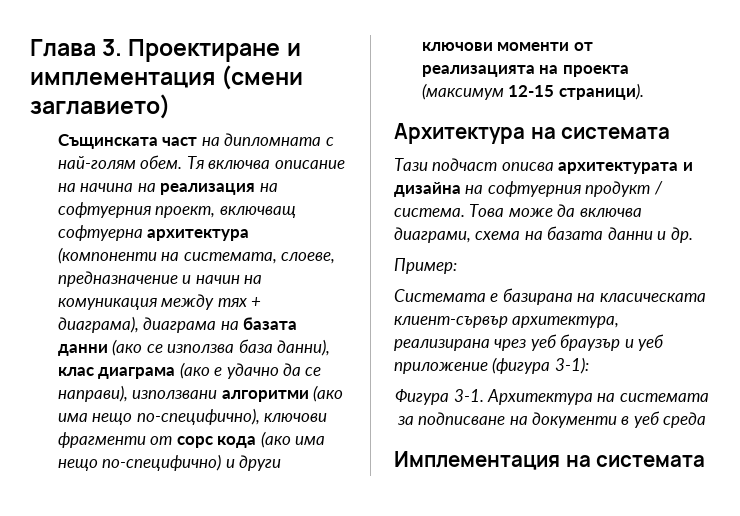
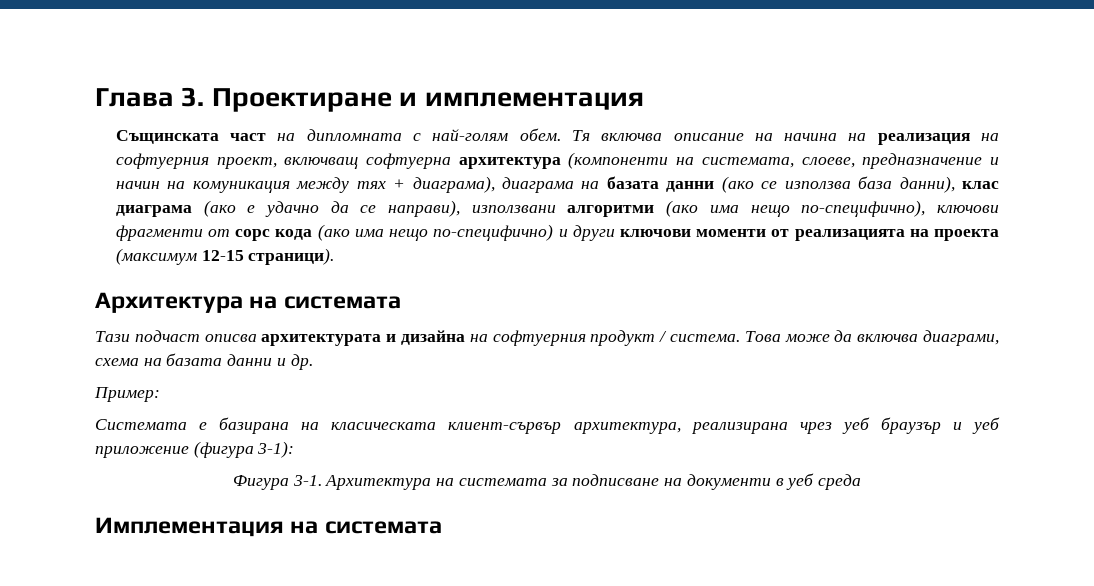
[221,65,304,90] [30,94,170,119] (смени заглавието) -> (644, 101) none

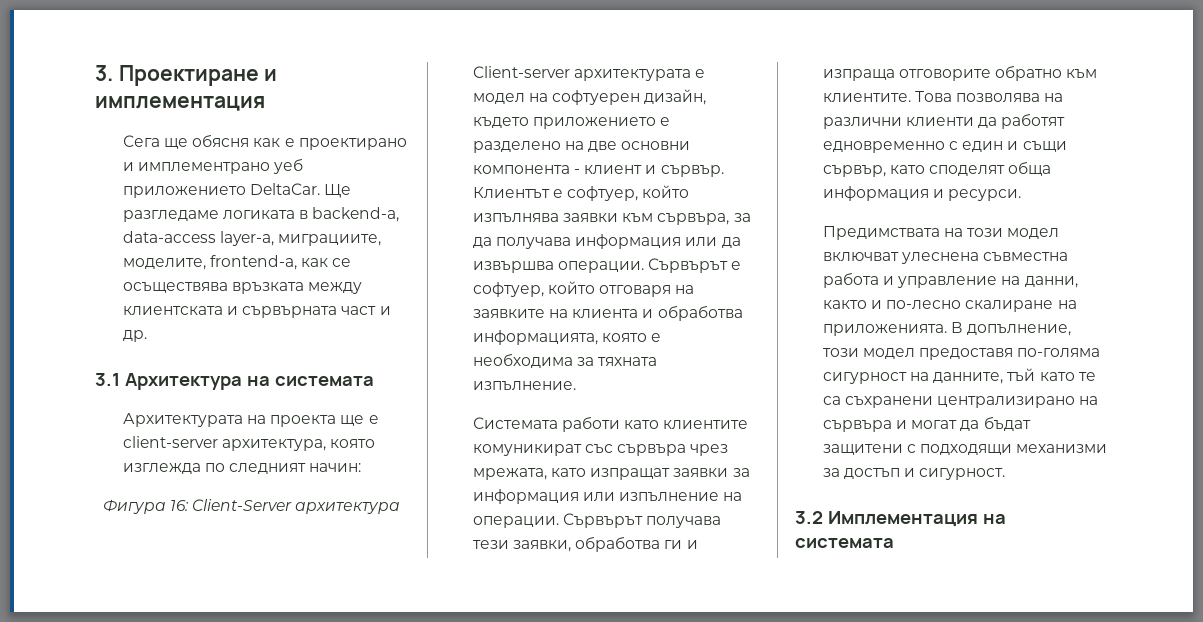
[95,88,174,107] Глава -> (95, 73) none
[115,128,999,145] [115,152,999,169] [115,176,999,193] [115,200,1000,217] [115,224,1000,241] [115,248,335,265] [95,292,401,313] [95,330,999,346] [95,353,313,370] [94,387,160,402] [95,417,1001,434] [95,441,295,458] [233,473,861,490] Същинската част на дипломната с най-голям обем. Тя включва описание на начина на реализация на софтуерния проект, включващ софтуерна архитектура (компоненти на системата, слоеве, предназначение и начин на комуникация между тях + диаграма), диаграма на базата данни (ако се използва база данни), клас диаграма (ако е удачно да се направи), използвани алгоритми (ако има нещо по-специфично), ключови фрагменти от сорс кода (ако има нещо по-специфично) и други ключови моменти от реализацията на проекта (максимум 12-15 страници). // Архитектура на системата // Тази подчаст описва архитектурата и дизайна на софтуерния продукт / система. Това може да включва диаграми, схема на базата данни и др. // Пример: // Системата e базирана на класическата клиент-сървър архитектура, реализирана чрез уеб браузър и уеб приложение (фигура 3-1): // Фигура 3-1. Архитектура на системата за подписване на документи в уеб среда // -> [122,134,407,150] [122,158,304,174] [122,183,352,198] [122,207,400,222] [122,231,382,246] [122,255,352,270] [122,282,363,294] [122,306,391,318] [122,330,147,342] [95,373,374,390] [122,413,379,427] [122,436,376,451] [122,463,362,474] [102,499,401,514] [472,66,706,81] [472,89,707,105] [472,117,671,129] [472,141,691,153] [472,165,724,177] [472,185,690,201] [472,213,751,225] [472,234,741,249] [472,258,742,273] [472,281,695,297] [472,305,743,321] [472,330,662,345] [472,353,658,368] [472,381,576,390] [472,416,749,432] [472,444,729,456] [472,468,750,480] [472,489,743,504] [472,513,722,528] [472,536,698,552] [822,65,1098,81] [822,91,1064,102] [822,113,1066,129] [822,141,1067,153] [822,161,1052,177] [822,186,1022,201] [822,226,1060,240] [822,252,1069,264] [822,272,1078,288] [822,300,1077,312] [822,322,1072,336] [822,348,1101,360] [822,368,1096,384] [822,396,1099,408] [822,416,1031,432] [822,444,1108,455] [822,468,1006,480] [795,511,823,524] Сега ще обясня как е проектирано и имплементрано уеб приложението DeltaCar. Ще разгледаме логиката в backend-a, data-access layer-a, миграциите, моделите, frontend-а, как се осъществява връзката между клиентската и сървърната част и др. // 3.1 Архитектура на системата // Архитектурата на проекта ще е client-server архитектура, която изглежда по следният начин: // Фигура 16: Client-Server архитектура // Client-server архитектурата е модел на софтуерен дизайн, където приложението е разделено на две основни компонента - клиент и сървър. Клиентът е софтуер, който изпълнява заявки към сървъра, за да получава информация или да извършва операции. Сървърът е софтуер, който отговаря на заявките на клиента и обработва информацията, която е необходима за тяхната изпълнение. // Системата работи като клиентите комуникират със сървъра чрез мрежата, като изпращат заявки за информация или изпълнение на операции. Сървърът получава тези заявки, обработва ги и изпраща отговорите обратно към клиентите. Това позволява на различни клиенти да работят едновременно с един и същи сървър, като споделят обща информация и ресурси. // Предимствата на този модел включват улеснена съвместна работа и управление на данни, както и по-лесно скалиране на приложенията. В допълнение, този модел предоставя по-голяма сигурност на данните, тъй като те са съхранени централизирано на сървъра и могат да бъдат защитени с подходящи механизми за достъп и сигурност. // 3.2

